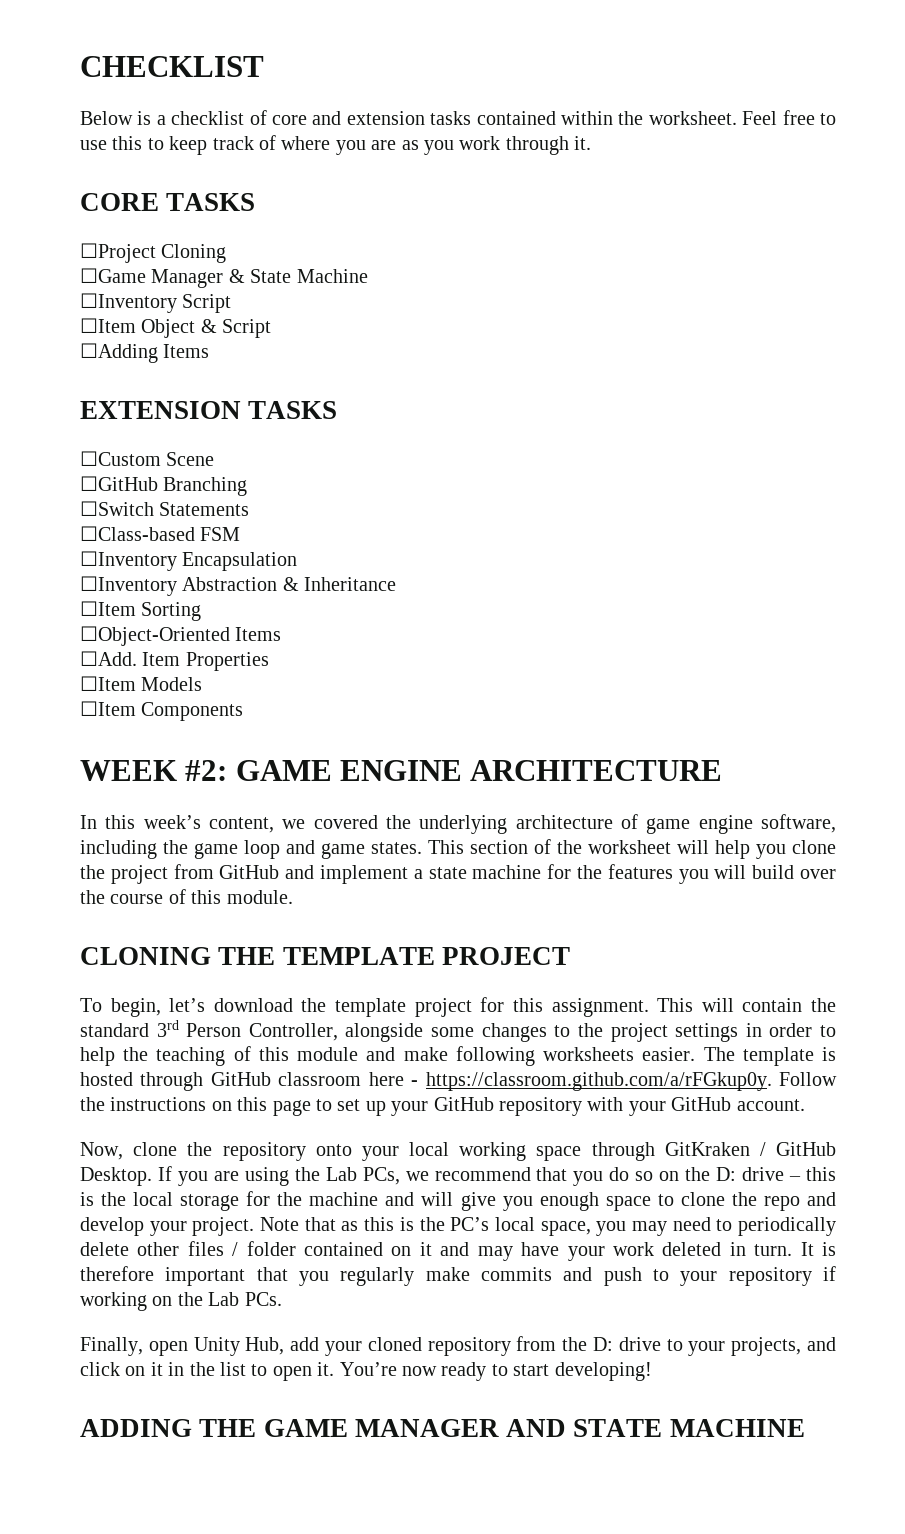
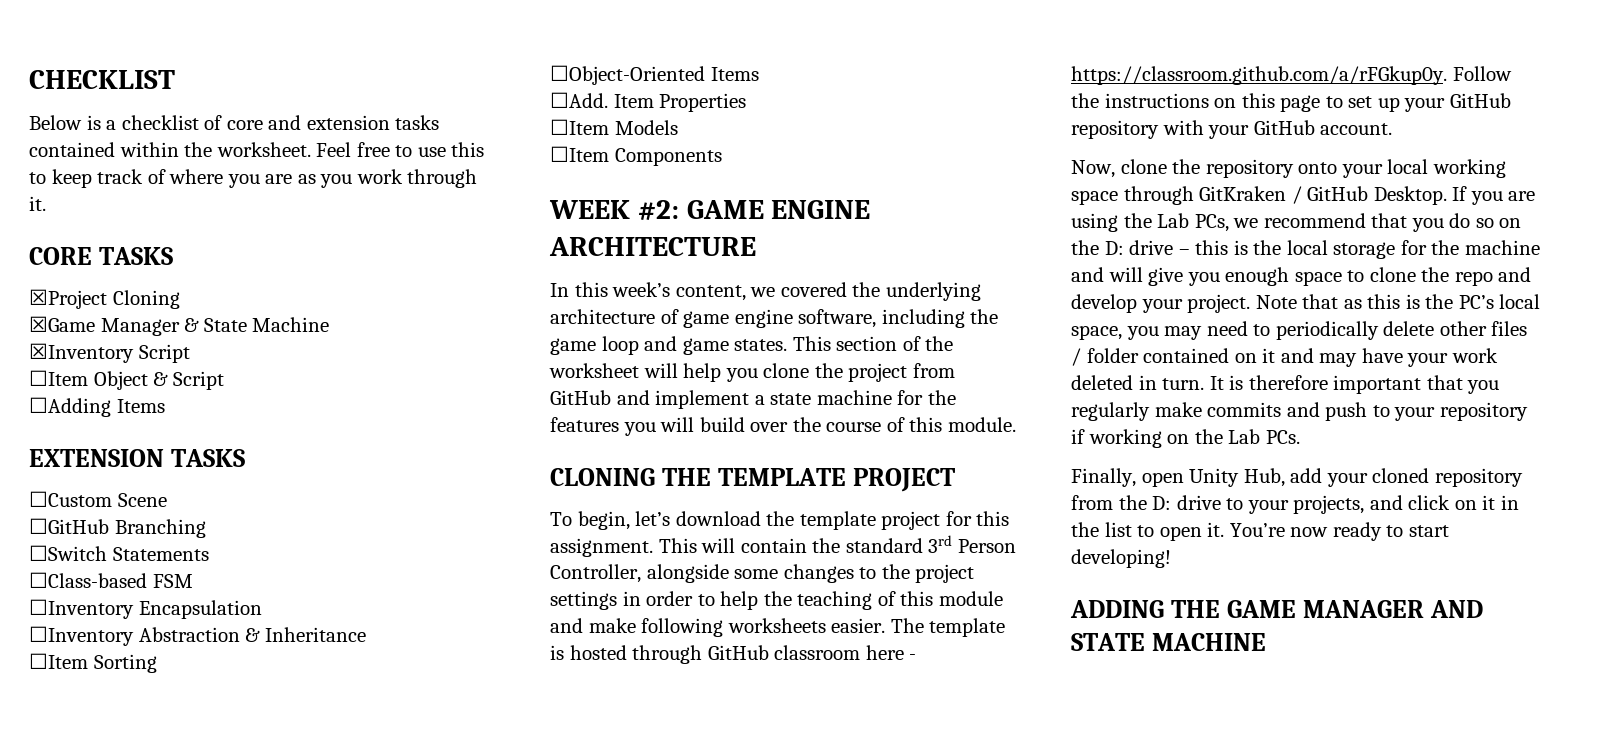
[80,243,156,263] ☐Project -> [29,289,107,309] ☒Project
[80,268,146,283] ☐Game -> [29,316,95,332] ☒Game
[80,293,177,313] ☐Inventory -> [29,343,134,363] ☒Inventory

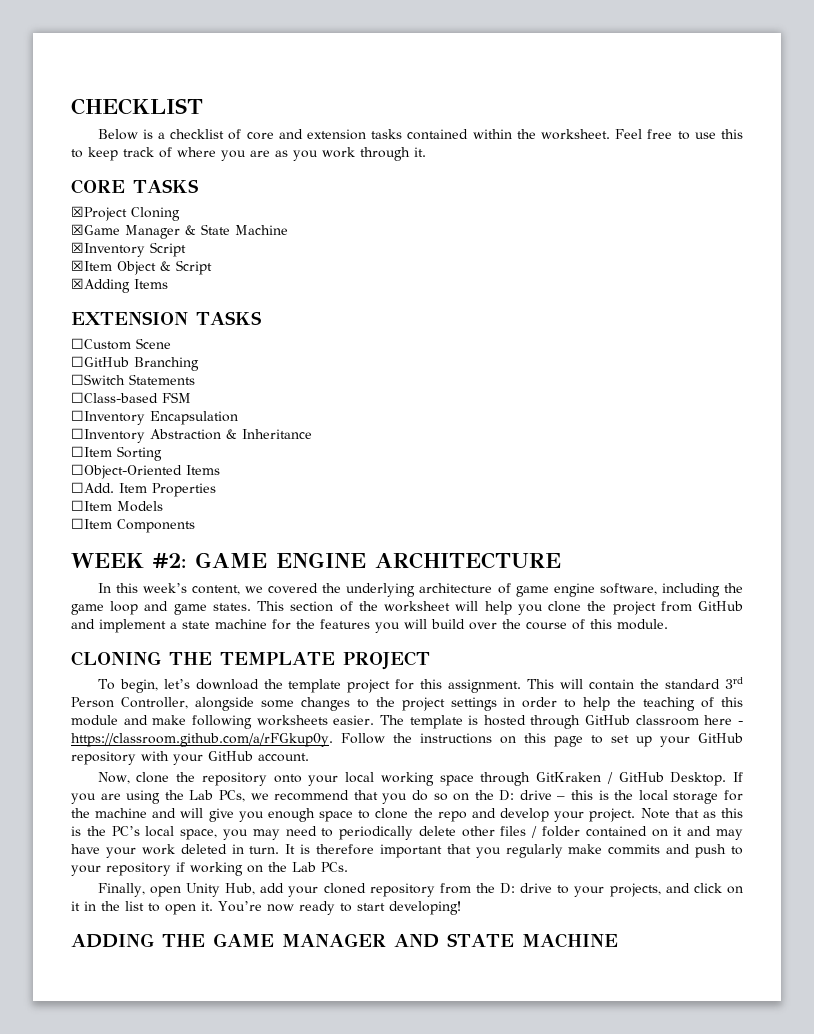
[29,370,88,386] ☐Item -> [71,260,112,271] ☒Item
[29,397,111,417] ☐Adding -> [71,278,130,293] ☒Adding

